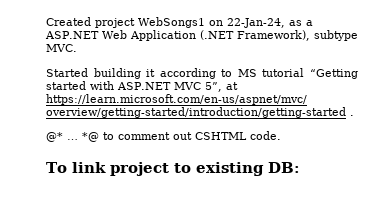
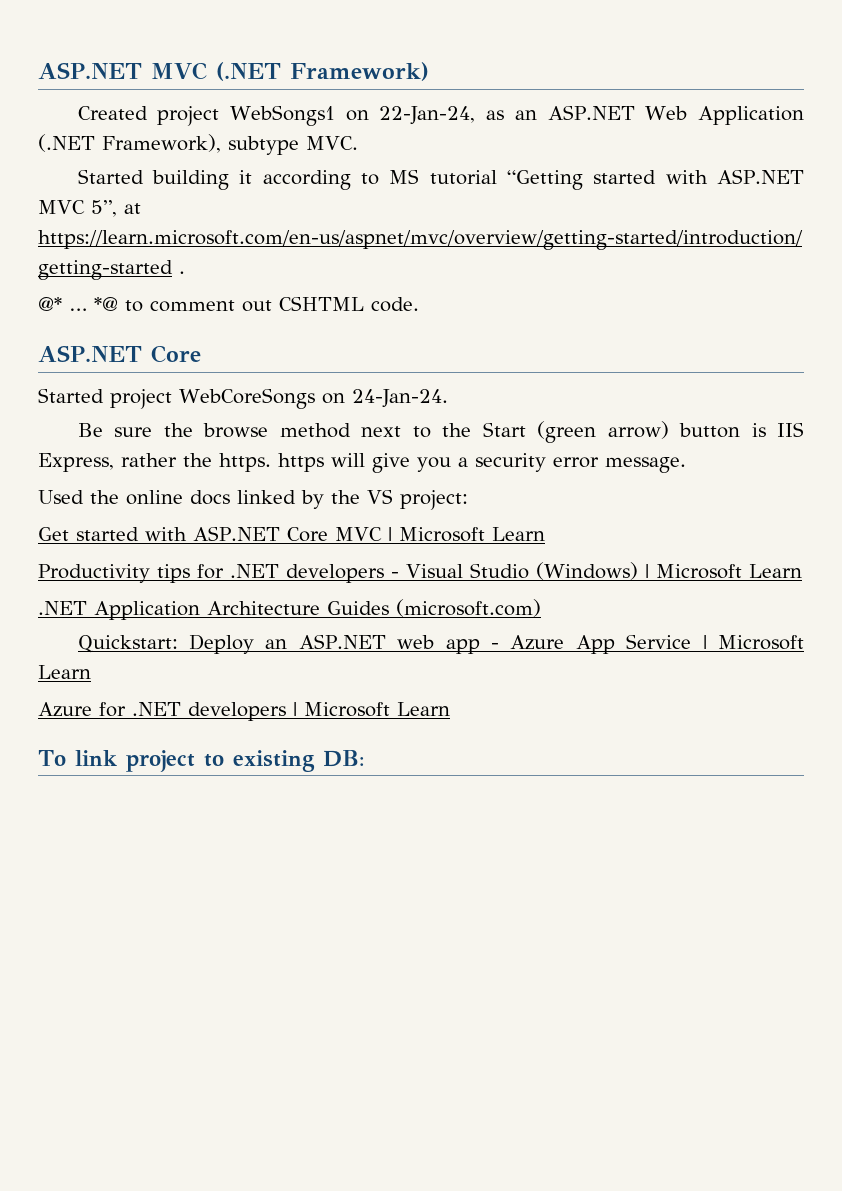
(46, 21) none -> [38,62,429,81] ASP.NET MVC (.NET Framework) //
[306,20,313,26] a -> [514,110,537,120] an
(281, 135) none -> [38,345,201,363] [38,388,448,409] [77,421,804,443] [38,453,686,473] [38,489,468,510] [38,526,545,542] [38,562,802,583] [38,599,541,620] [77,634,805,654] [38,665,91,679] [38,702,450,721] // ASP.NET Core // Started project WebCoreSongs on 24-Jan-24. // Be sure the browse method next to the Start (green arrow) button is IIS Express, rather the https. https will give you a security error message. // Used the online docs linked by the VS project: // Get started with ASP.NET Core MVC | Microsoft Learn // Productivity tips for .NET developers - Visual Studio (Windows) | Microsoft Learn // .NET Application Architecture Guides (microsoft.com) // Quickstart: Deploy an ASP.NET web app - Azure App Service | Microsoft Learn // Azure for .NET developers | Microsoft Learn

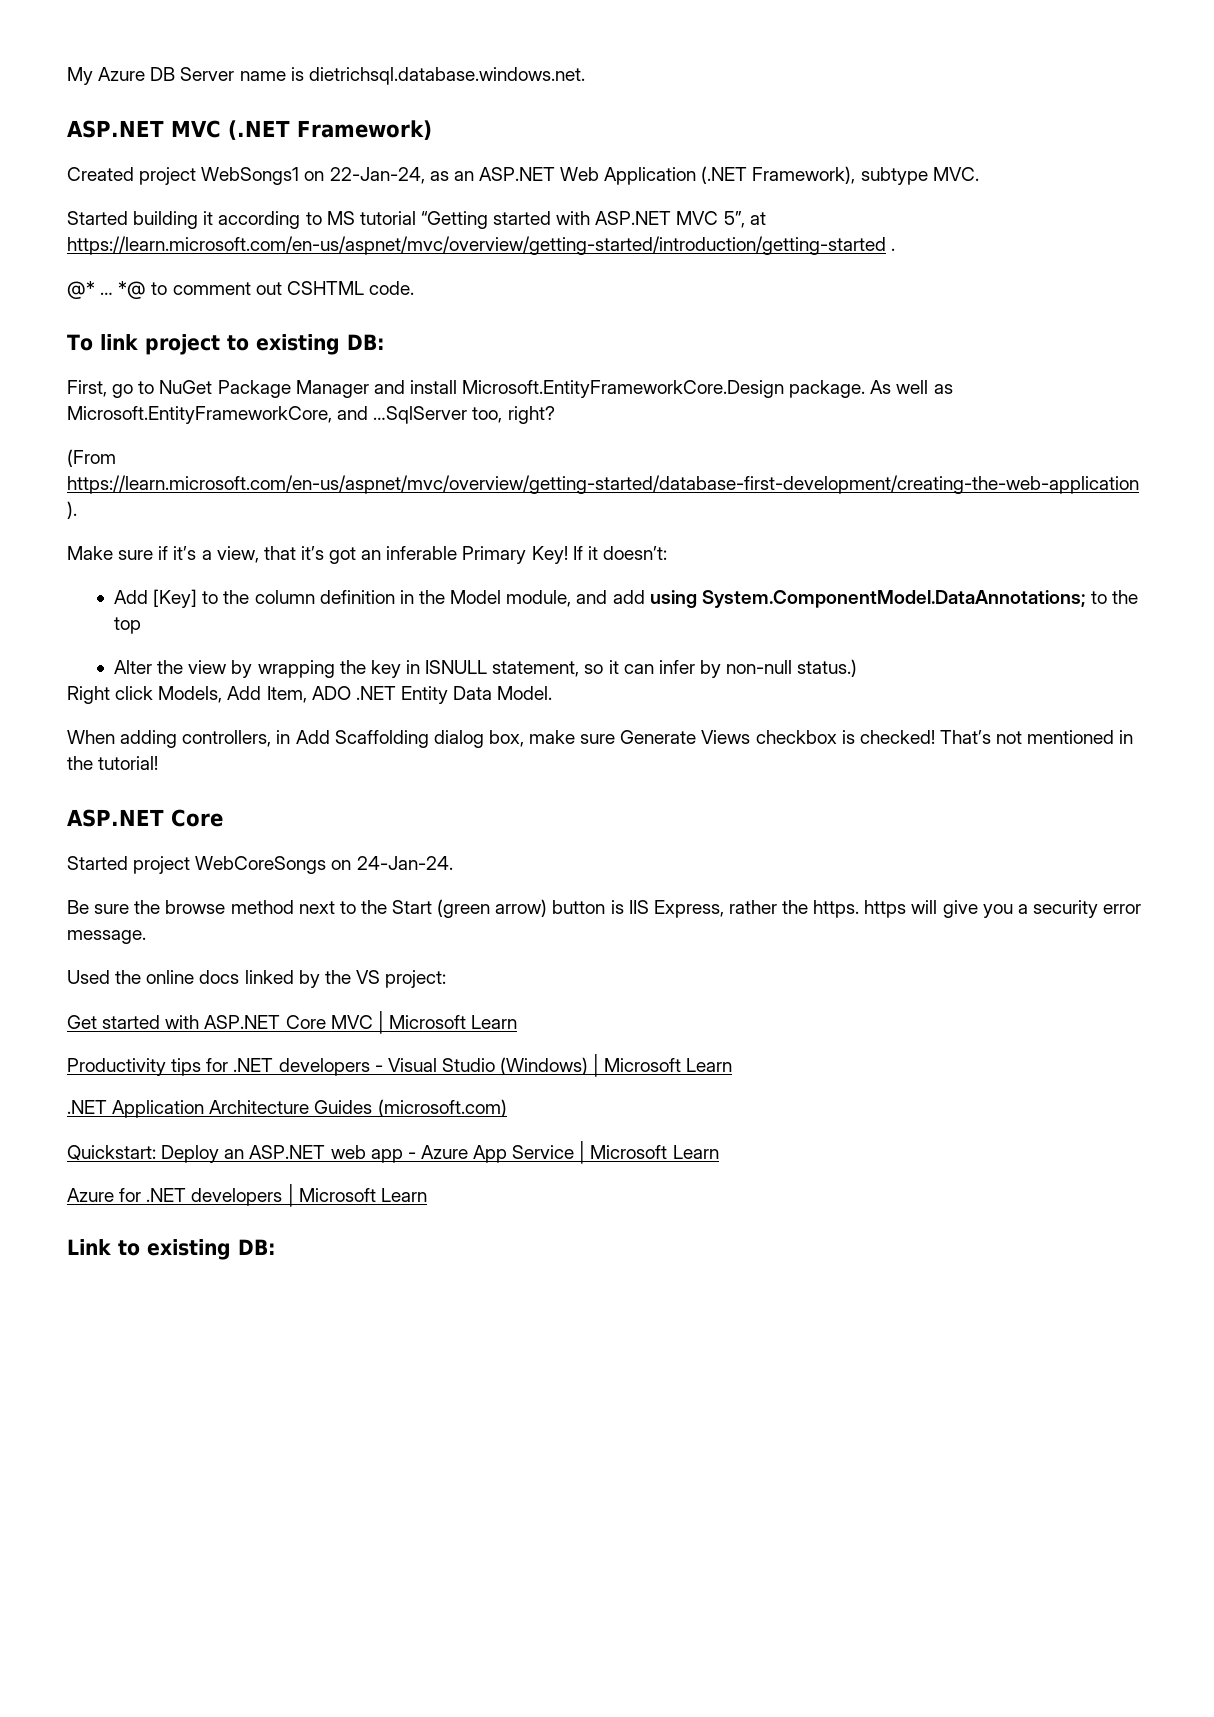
(38, 70) none -> [67,67,585,85] My Azure DB Server name is dietrichsql.database.windows.net. //
(419, 304) none -> [67,334,385,355] [67,380,953,398] [67,406,555,424] [67,449,116,467] [67,475,1139,494] [67,501,77,519] [67,546,667,564] [114,589,1139,608] [114,617,142,634] [114,659,858,678] [67,686,553,704] [67,730,1134,748] [67,756,159,770] // To link project to existing DB: // First, go to NuGet Package Manager and install Microsoft.EntityFrameworkCore.Design package. As well as Microsoft.EntityFrameworkCore, and …SqlServer too, right? // (From https://learn.microsoft.com/en-us/aspnet/mvc/overview/getting-started/database-first-development/creating-the-web-application ). // Make sure if it’s a view, that it’s got an inferable Primary Key! If it doesn’t: // Add [Key] to the column definition in the Model module, and add using System.ComponentModel.DataAnnotations; to the top // Alter the view by wrapping the key in ISNULL statement, so it can infer by non-null status.) // Right click Models, Add Item, ADO .NET Entity Data Model. // When adding controllers, in Add Scaffolding dialog box, make sure Generate Views checkbox is checked! That’s not mentioned in the tutorial!
[38,750,195,772] To link project -> [67,1239,111,1255] Link

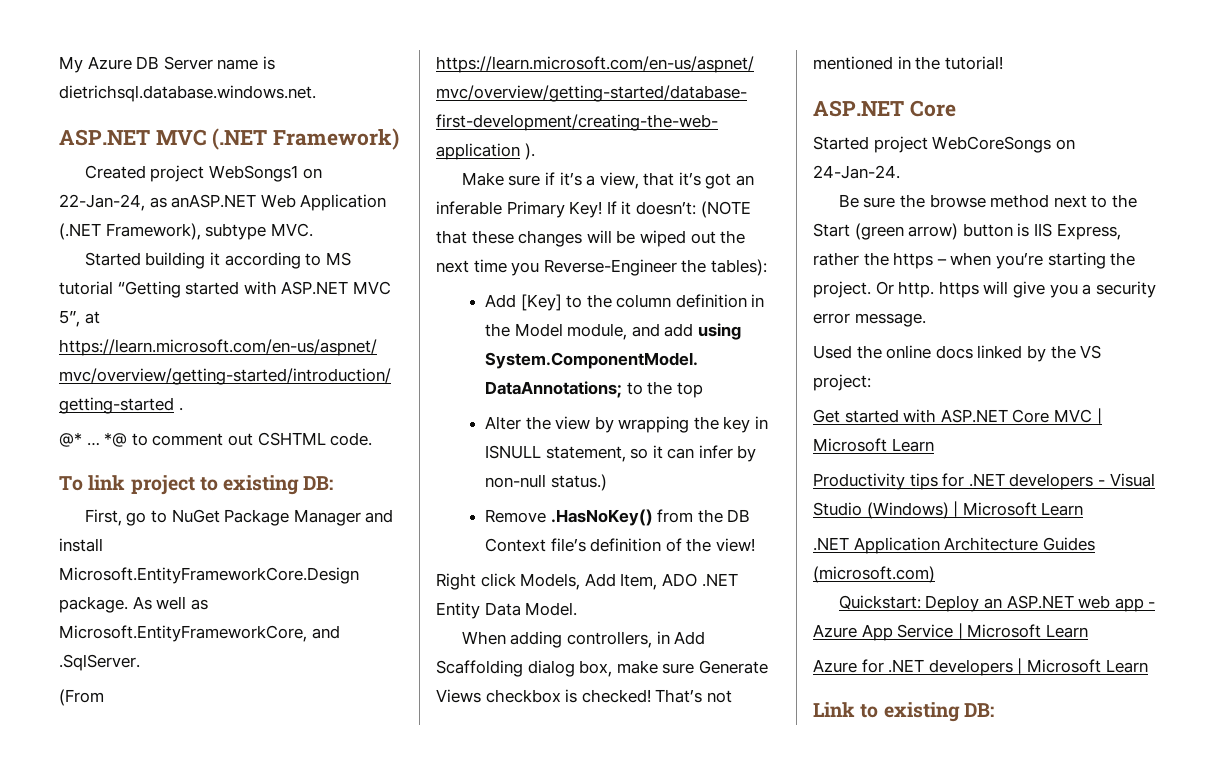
[453,167,555,181] an ASP.NET -> [171,194,257,208] anASP.NET
[373,406,555,424] …SqlServer too, right? -> [59,654,140,671] .SqlServer.
(667, 553) none -> [700,201,751,218] [436,230,746,247] [436,259,767,276] (NOTE that these changes will be wiped out the next time you Reverse-Engineer the tables):
(858, 668) none -> [484,509,751,526] [484,538,755,552] // Remove .HasNoKey() from the DB Context file’s definition of the view!
[813,900,860,918] https. -> [893,252,1136,269] [813,281,935,298] https – when you’re starting the project. Or http.

